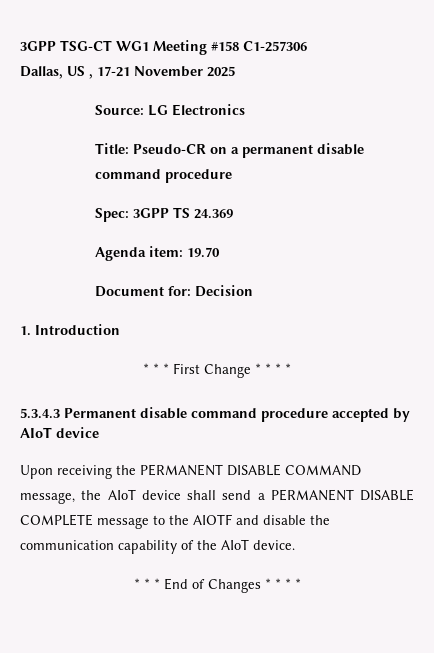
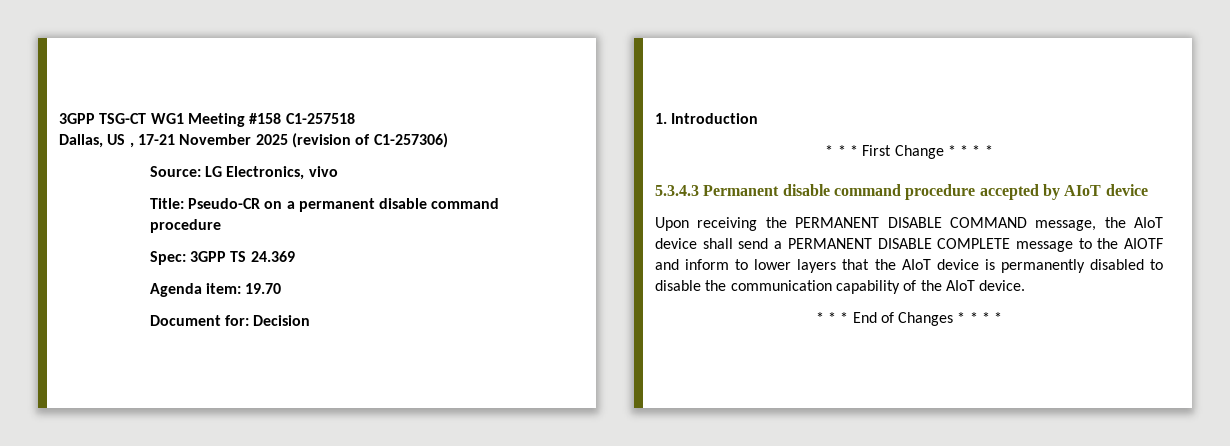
[243,41,307,52] C1-257306 -> [285,113,355,124] C1-257518
(235, 71) none -> [291,133,448,148] (revision of C1-257306)
[172,104,246,116] Electronics -> [226,166,338,180] Electronics, vivo
(259, 520) none -> [685,259,1163,273] inform to lower layers that the AIoT device is permanently disabled to

